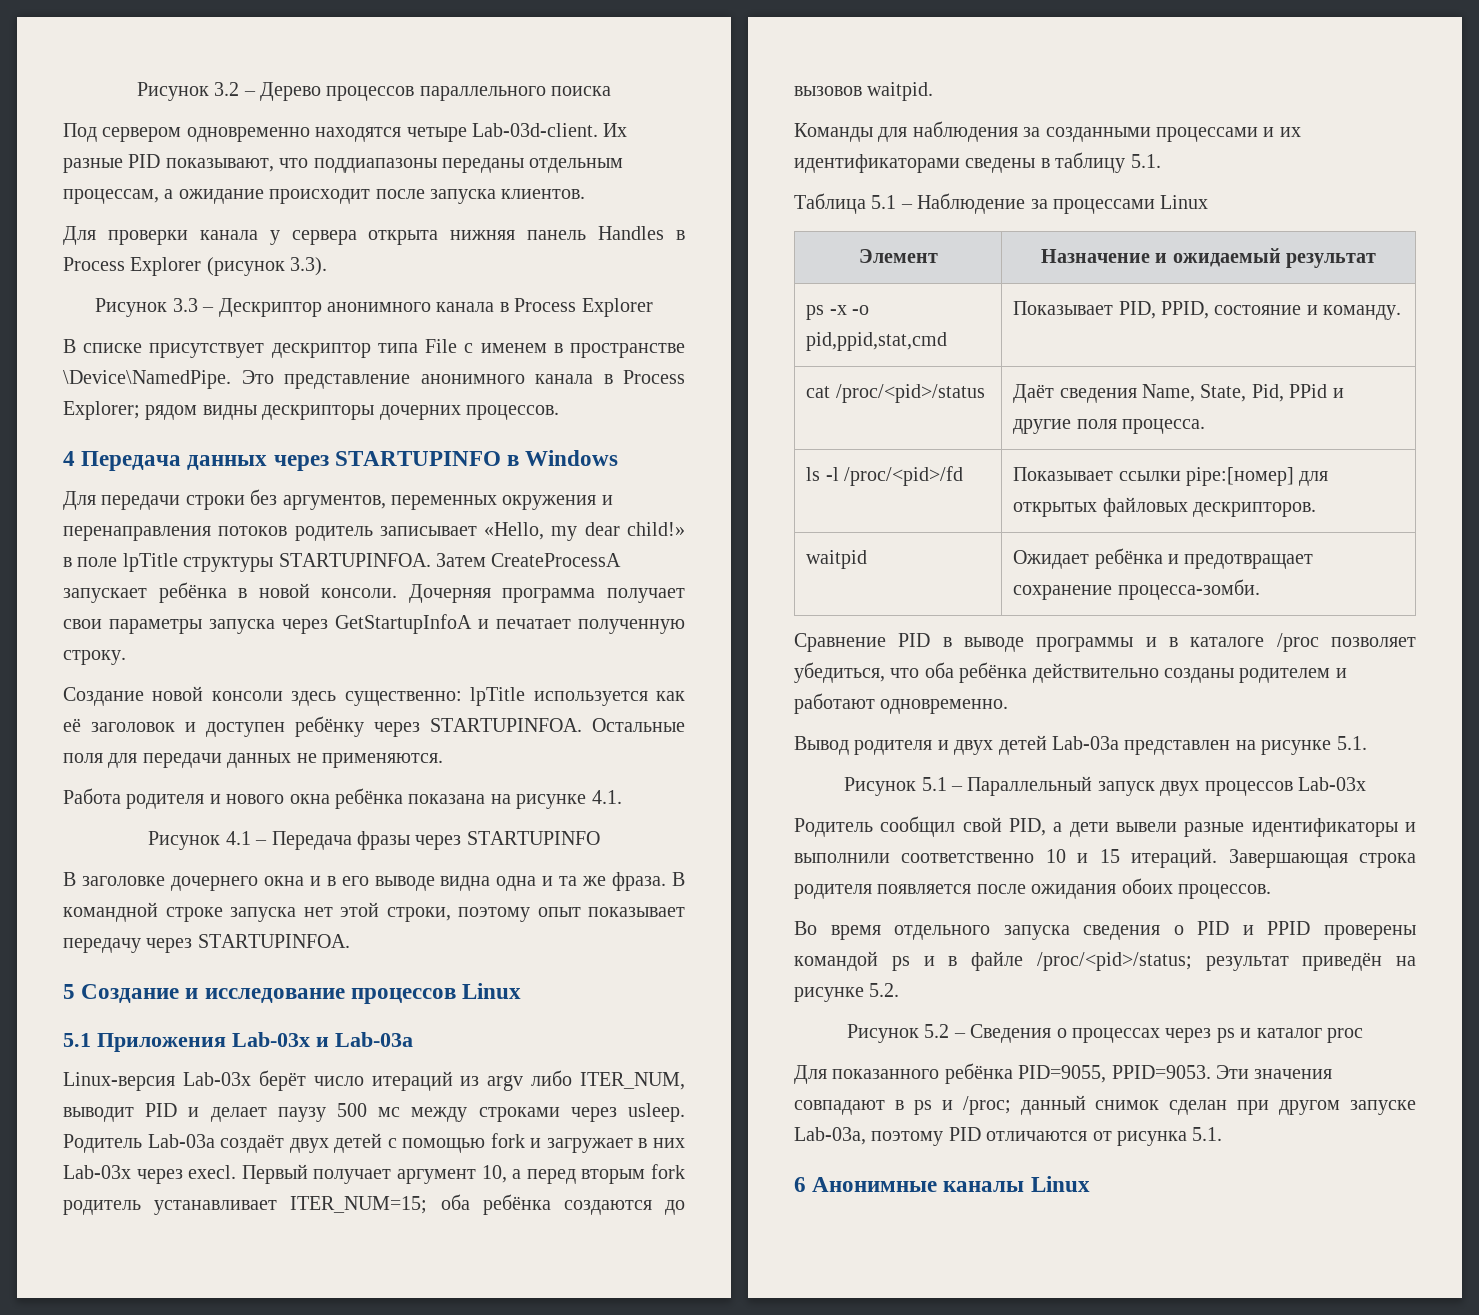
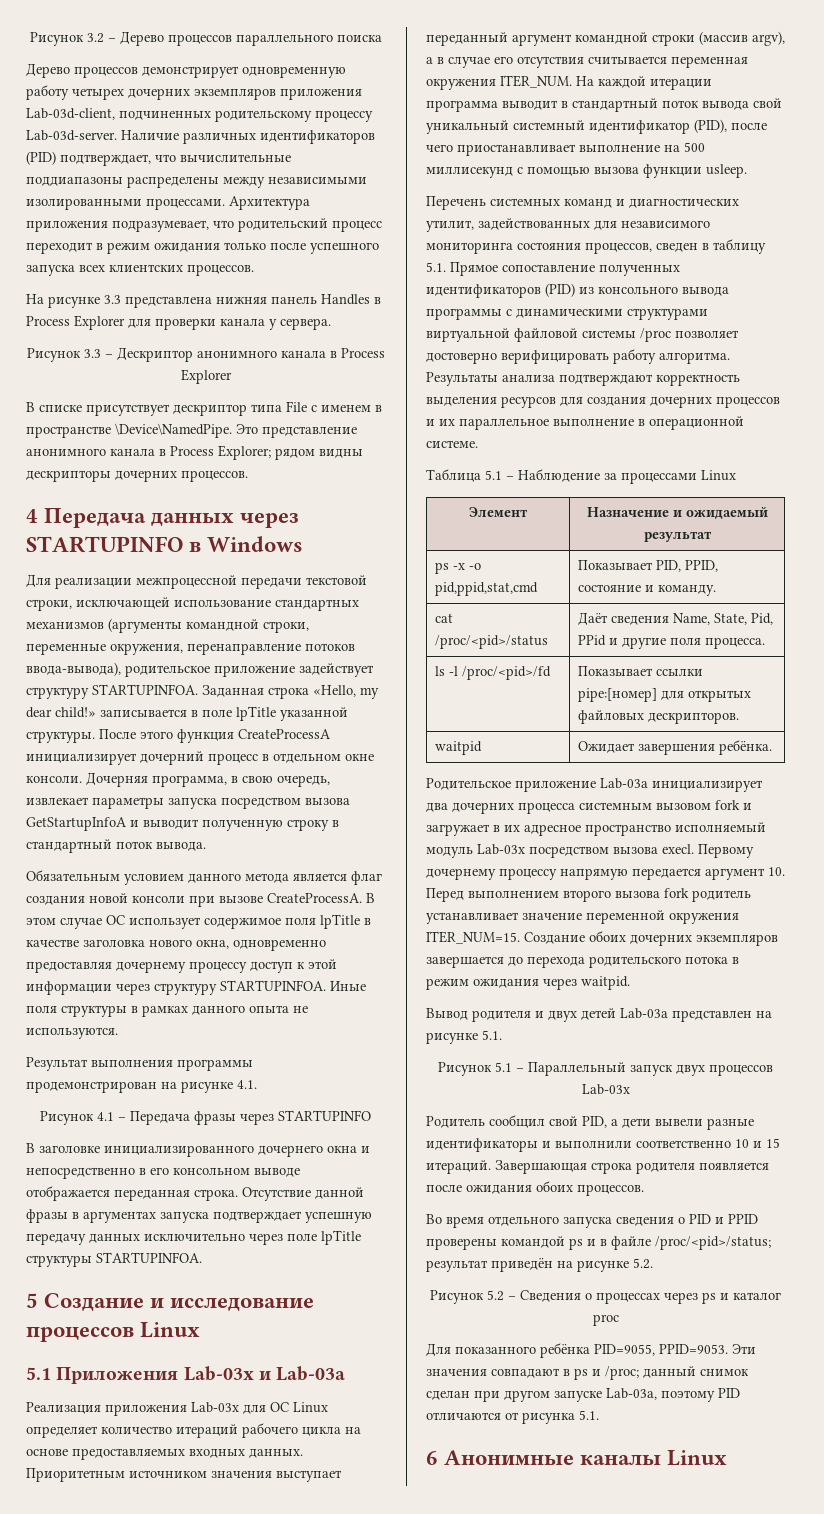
[63,123,628,142] [63,154,624,173] [63,189,586,204] [63,226,439,245] Под сервером одновременно находятся четыре Lab-03d-client. Их разные PID показывают, что поддиапазоны переданы отдельным процессам, а ожидание происходит после запуска клиентов. // Для проверки канала у сервера открыта -> [26,63,346,78] [26,85,362,100] [26,108,373,122] [26,130,375,144] [26,151,291,166] [26,176,367,188] [26,196,310,210] [26,218,382,232] [26,242,379,254] [26,264,254,276] [26,294,212,308] Дерево процессов демонстрирует одновременную работу четырех дочерних экземпляров приложения Lab-03d-client, подчиненных родительскому процессу Lab-03d-server. Наличие различных идентификаторов (PID) подтверждает, что вычислительные поддиапазоны распределены между независимыми изолированными процессами. Архитектура приложения подразумевает, что родительский процесс переходит в режим ожидания только после успешного запуска всех клиентских процессов. // На рисунке 3.3 представлена
[206,257,328,276] (рисунок 3.3). -> [128,318,331,330] для проверки канала у сервера.
[101,489,613,510] [63,526,477,541] передачи строки без аргументов, переменных окружения и перенаправления потоков родитель записывает -> [55,575,367,589] [26,597,359,611] [26,618,309,633] [26,643,355,655] [26,662,374,677] [26,684,309,699] реализации межпроцессной передачи текстовой строки, исключающей использование стандартных механизмов (аргументы командной строки, переменные окружения, перенаправление потоков ввода-вывода), родительское приложение задействует структуру STARTUPINFOA. Заданная строка
(685, 529) none -> [100,709,187,717] записывается
[183,553,622,572] [63,582,685,603] [63,614,685,634] [63,650,126,665] [63,686,686,706] [63,716,685,737] [63,753,443,768] [63,788,486,809] структуры STARTUPINFOA. Затем CreateProcessA запускает ребёнка в новой консоли. Дочерняя программа получает свои параметры запуска через GetStartupInfoA и печатает полученную строку. // Создание новой консоли здесь существенно: lpTitle используется как её заголовок и доступен ребёнку через STARTUPINFOA. Остальные поля для передачи данных не применяются. // Работа родителя и нового окна ребёнка показана -> [280,707,348,721] [26,729,331,743] [26,751,374,765] [26,772,330,787] [26,797,350,809] [26,817,339,831] [26,839,206,853] [26,870,382,885] [26,893,375,907] [26,914,371,929] [26,939,326,951] [26,959,337,973] [26,980,366,995] [26,1005,308,1017] [26,1027,118,1039] [26,1057,253,1071] [26,1081,157,1093] указанной структуры. После этого функция CreateProcessA инициализирует дочерний процесс в отдельном окне консоли. Дочерняя программа, в свою очередь, извлекает параметры запуска посредством вызова GetStartupInfoA и выводит полученную строку в стандартный поток вывода. // Обязательным условием данного метода является флаг создания новой консоли при вызове CreateProcessA. В этом случае ОС использует содержимое поля lpTitle в качестве заголовка нового окна, одновременно предоставляя дочернему процессу доступ к этой информации через структуру STARTUPINFOA. Иные поля структуры в рамках данного опыта не используются. // Результат выполнения программы продемонстрирован
(165, 881) none -> [104,1145,254,1157] инициализированного
(321, 881) none -> [26,1167,135,1179] непосредственно
[374,872,686,891] [63,902,685,922] [63,938,193,953] выводе видна одна и та же фраза. В командной строке запуска нет этой строки, поэтому опыт показывает передачу через -> [173,1168,300,1177] [26,1186,364,1201] [26,1209,372,1223] [26,1230,361,1245] [26,1255,92,1267] консольном выводе отображается переданная строка. Отсутствие данной фразы в аргументах запуска подтверждает успешную передачу данных исключительно через поле lpTitle структуры
[63,1070,685,1091] [63,1103,685,1122] [63,1133,685,1153] [63,1164,686,1184] [63,1194,686,1215] [794,82,934,101] [794,121,1301,142] [794,152,1161,173] Linux-версия Lab-03x берёт число итераций из argv либо ITER_NUM, выводит PID и делает паузу 500 мс между строками через usleep. Родитель Lab-03a создаёт двух детей с помощью fork и загружает в них Lab-03x через execl. Первый получает аргумент 10, а перед вторым fork родитель устанавливает ITER_NUM=15; оба ребёнка создаются до вызовов waitpid. // Команды для наблюдения за созданными процессами и их идентификаторами сведены в таблицу 5.1. -> [26,1402,328,1416] [26,1423,361,1438] [26,1448,303,1460] [26,1468,342,1482] [426,31,785,46] [426,56,748,68] [426,75,712,90] [426,98,782,112] [426,119,767,134] [426,142,705,156] [426,164,747,178] [426,196,739,210] [426,218,710,232] [426,239,766,254] [426,262,680,276] [426,283,729,298] [426,308,708,320] [426,328,739,342] [426,349,730,364] [426,372,740,386] [426,396,780,408] [426,416,744,430] [426,440,478,448] Реализация приложения Lab-03x для ОС Linux определяет количество итераций рабочего цикла на основе предоставляемых входных данных. Приоритетным источником значения выступает переданный аргумент командной строки (массив argv), а в случае его отсутствия считывается переменная окружения ITER_NUM. На каждой итерации программа выводит в стандартный поток вывода свой уникальный системный идентификатор (PID), после чего приостанавливает выполнение на 500 миллисекунд с помощью вызова функции usleep. // Перечень системных команд и диагностических утилит, задействованных для независимого мониторинга состояния процессов, сведен в таблицу 5.1. Прямое сопоставление полученных идентификаторов (PID) из консольного вывода программы с динамическими структурами виртуальной файловой системы /proc позволяет достоверно верифицировать работу алгоритма. Результаты анализа подтверждают корректность выделения ресурсов для создания дочерних процессов и их параллельное выполнение в операционной системе.
[1094,548,1314,569] [1013,579,1260,600] [794,633,1416,652] [794,662,1347,683] [794,693,1009,714] ребёнка и предотвращает сохранение процесса-зомби. // Сравнение PID в выводе программы и в каталоге /proc позволяет убедиться, что оба ребёнка действительно созданы родителем и работают одновременно. -> [638,740,773,755] [426,778,763,792] [426,800,752,814] [426,822,766,836] [426,844,754,858] [426,867,785,880] [426,888,751,902] [426,910,739,924] [426,931,778,946] [426,956,739,968] [426,976,630,990] завершения ребёнка. // Родительское приложение Lab-03a инициализирует два дочерних процесса системным вызовом fork и загружает в их адресное пространство исполняемый модуль Lab-03x посредством вызова execl. Первому дочернему процессу напрямую передается аргумент 10. Перед выполнением второго вызова fork родитель устанавливает значение переменной окружения ITER_NUM=15. Создание обоих дочерних экземпляров завершается до перехода родительского потока в режим ожидания через waitpid.

